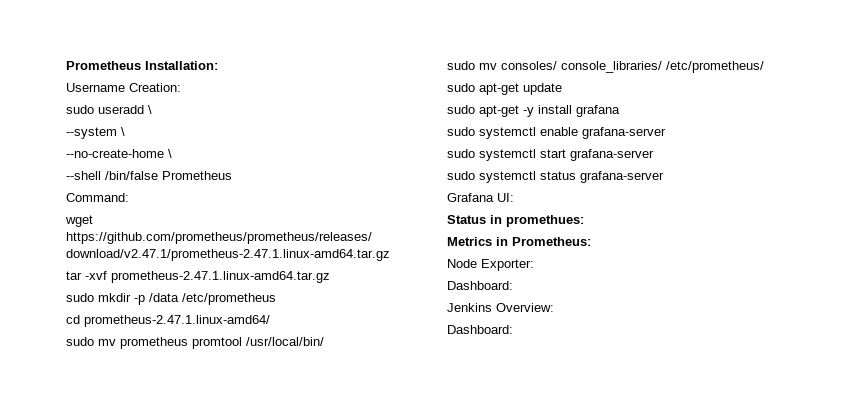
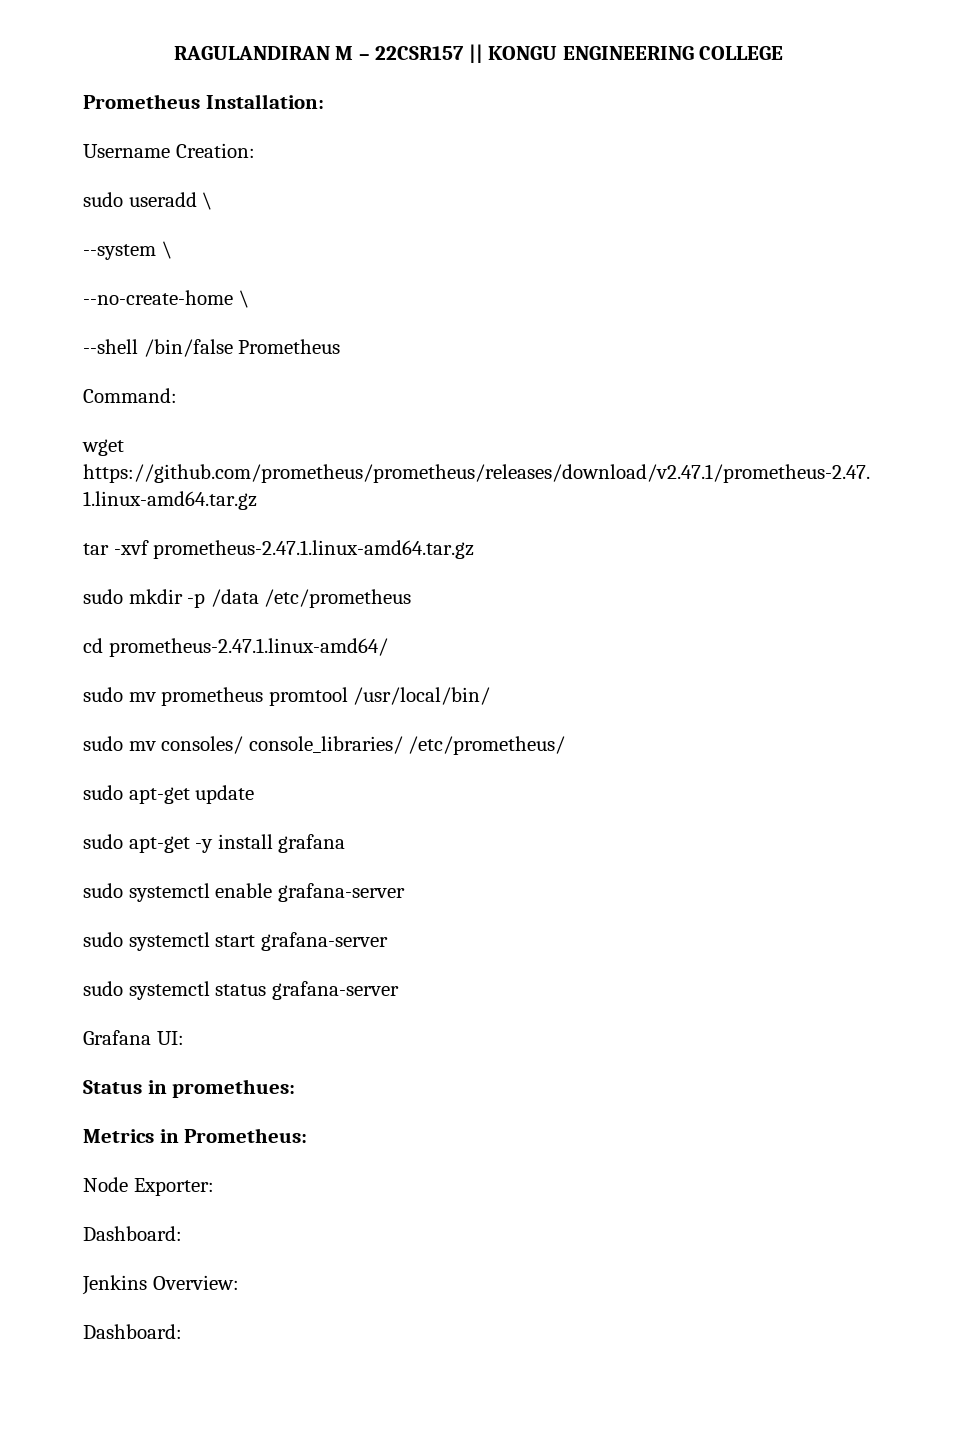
(66, 65) none -> [173,44,784,63] RAGULANDIRAN M – 22CSR157 || KONGU ENGINEERING COLLEGE //

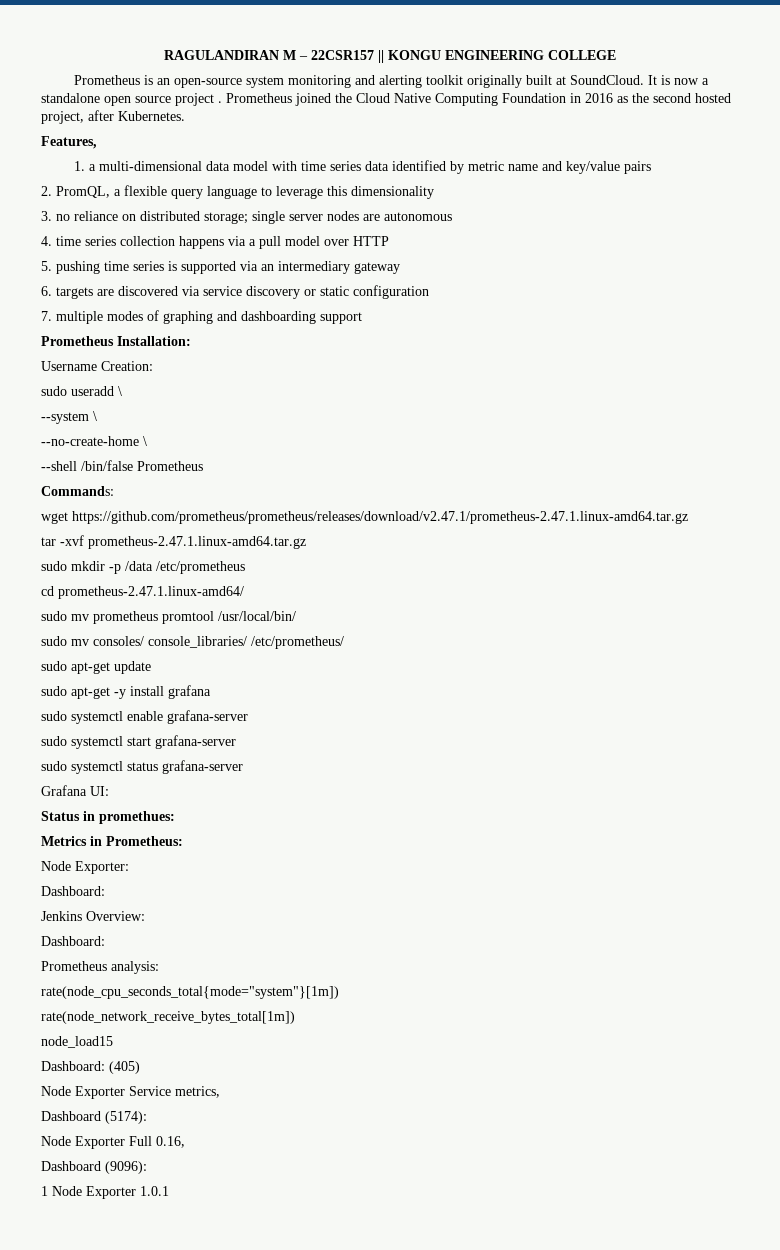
(784, 53) none -> [73,75,709,88] [41,93,731,106] [41,110,185,124] [41,136,97,149] [73,160,651,174] [41,185,434,199] [41,211,452,224] [41,236,389,249] [41,261,400,274] [41,285,429,299] [41,310,362,324] // Prometheus is an open-source system monitoring and alerting toolkit originally built at SoundCloud. It is now a standalone open source project . Prometheus joined the Cloud Native Computing Foundation in 2016 as the second hosted project, after Kubernetes. // Features, // 1. a multi-dimensional data model with time series data identified by metric name and key/value pairs // 2. PromQL, a flexible query language to leverage this dimensionality // 3. no reliance on distributed storage; single server nodes are autonomous // 4. time series collection happens via a pull model over HTTP // 5. pushing time series is supported via an intermediary gateway // 6. targets are discovered via service discovery or static configuration // 7. multiple modes of graphing and dashboarding support
[83,388,177,403] Command: -> [41,486,114,496] Commands:
(182, 1331) none -> [41,961,159,974] [41,986,339,999] [41,1011,295,1024] [41,1036,113,1048] [41,1061,140,1074] [41,1086,220,1099] [41,1111,147,1124] [41,1136,185,1149] [41,1161,147,1174] [41,1186,169,1199] // Prometheus analysis: // rate(node_cpu_seconds_total{mode="system"}[1m]) // rate(node_network_receive_bytes_total[1m]) // node_load15 // Dashboard: (405) // Node Exporter Service metrics, // Dashboard (5174): // Node Exporter Full 0.16, // Dashboard (9096): // 1 Node Exporter 1.0.1

